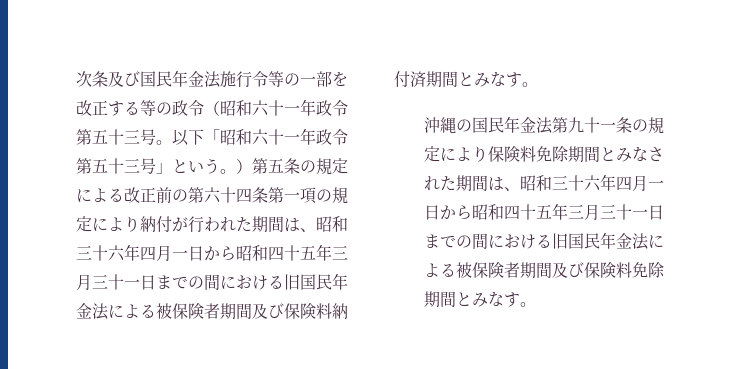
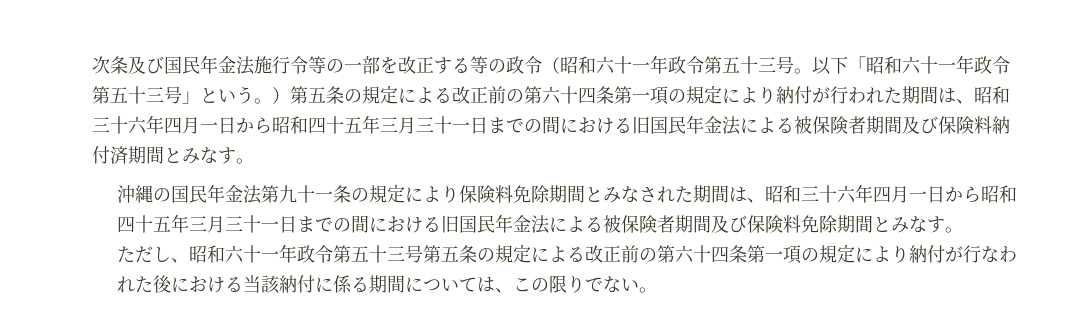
(536, 304) none -> [116,244,1017,264] [116,275,657,294] // ただし、昭和六十一年政令第五十三号第五条の規定による改正前の第六十四条第一項の規定により納付が行なわれた後における当該納付に係る期間については、この限りでない。

